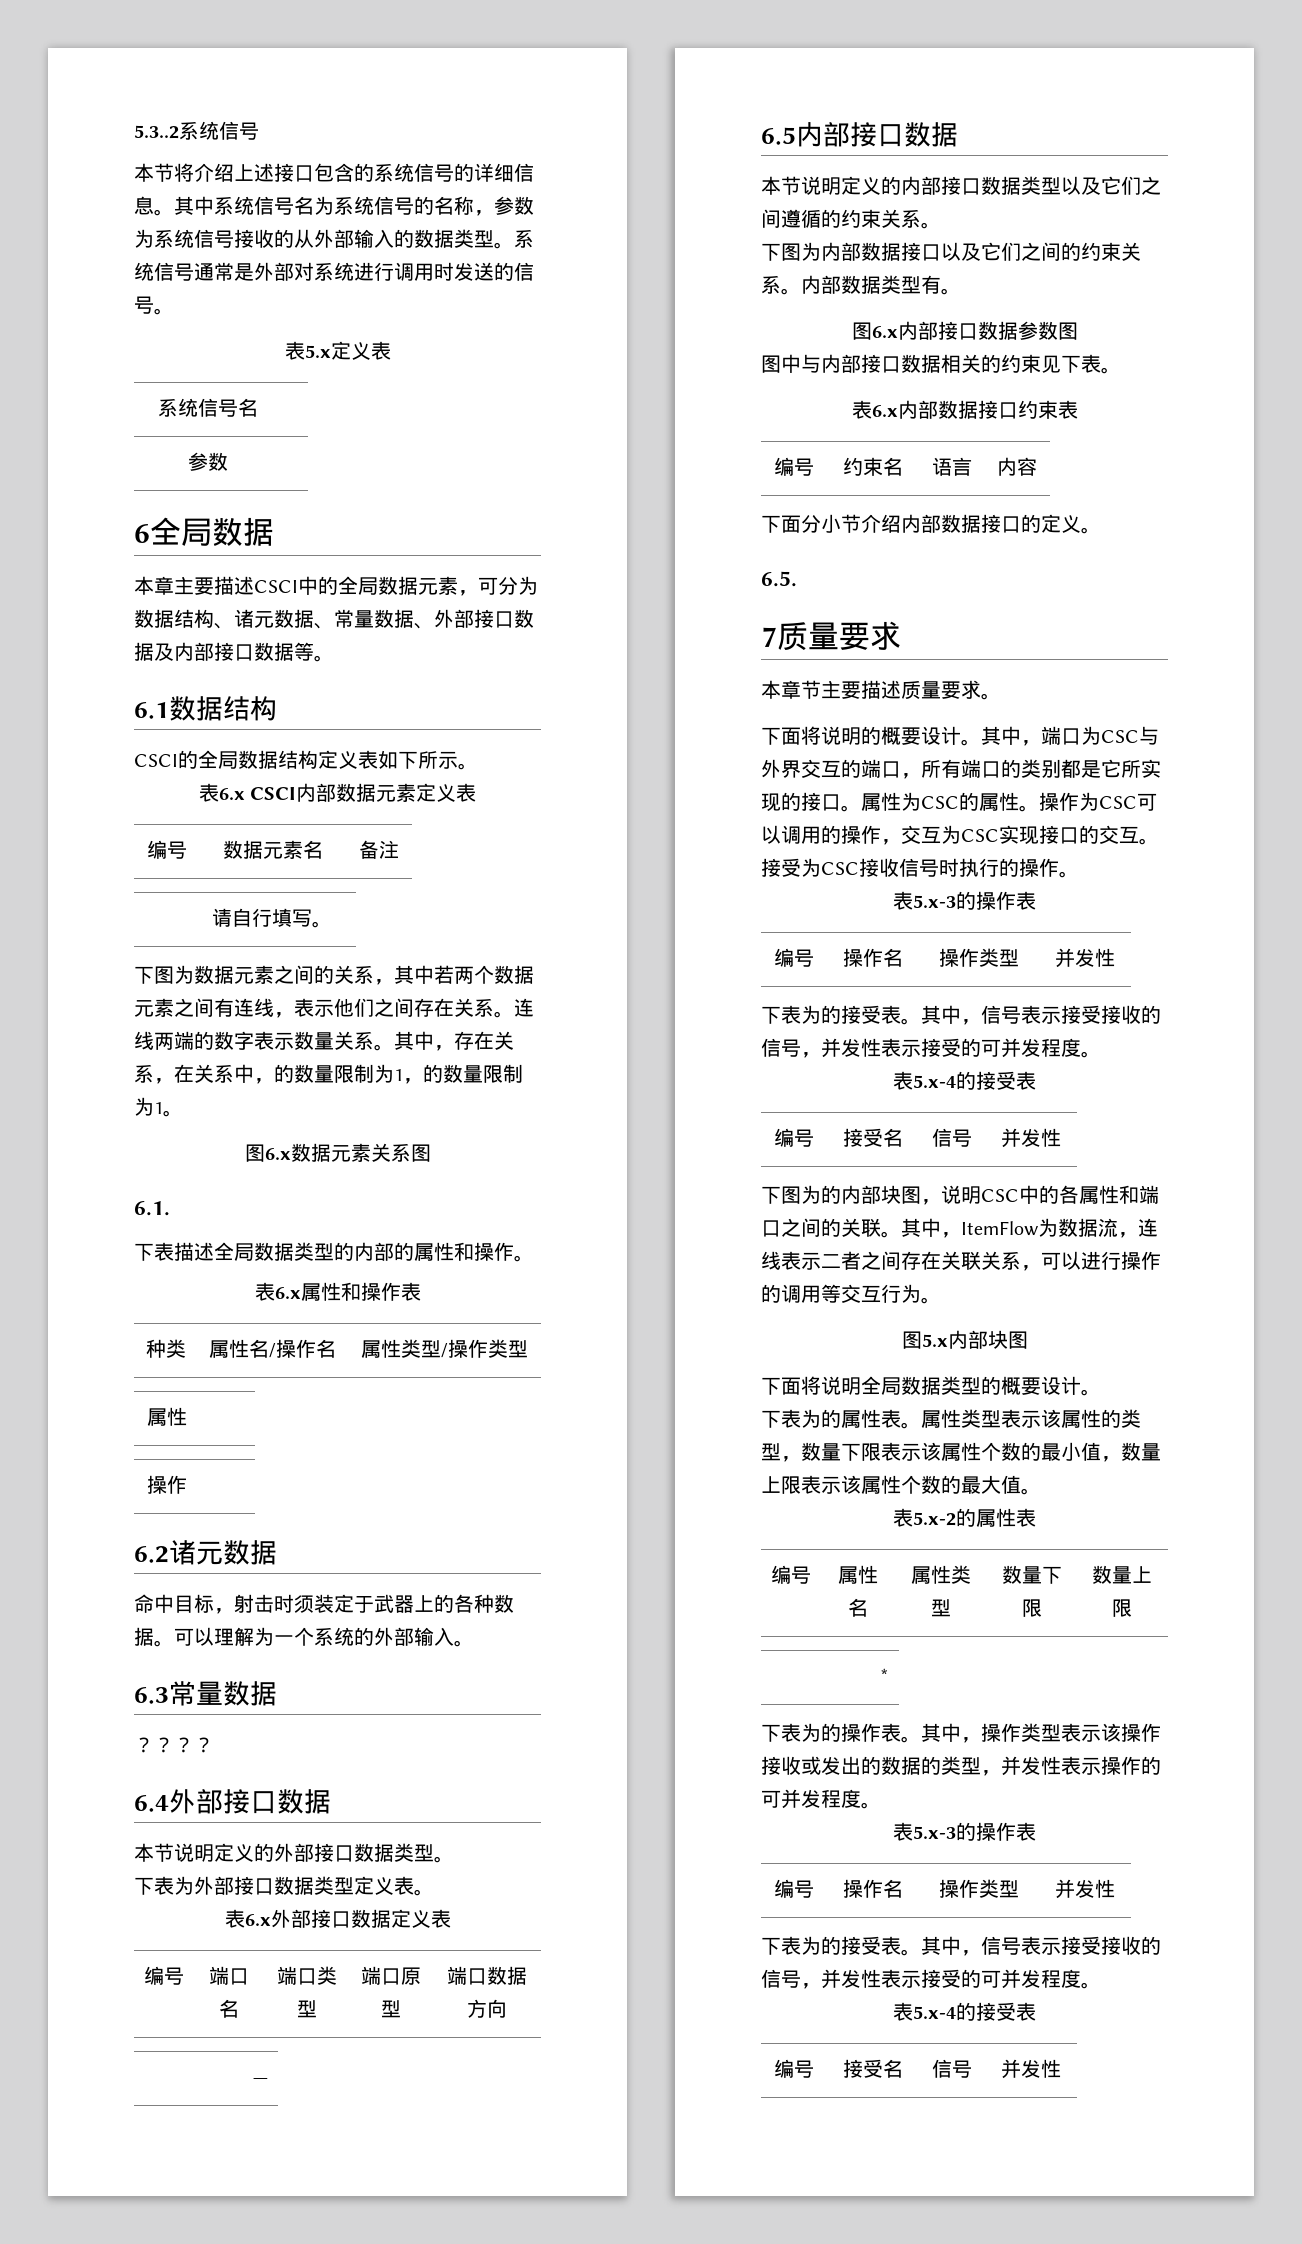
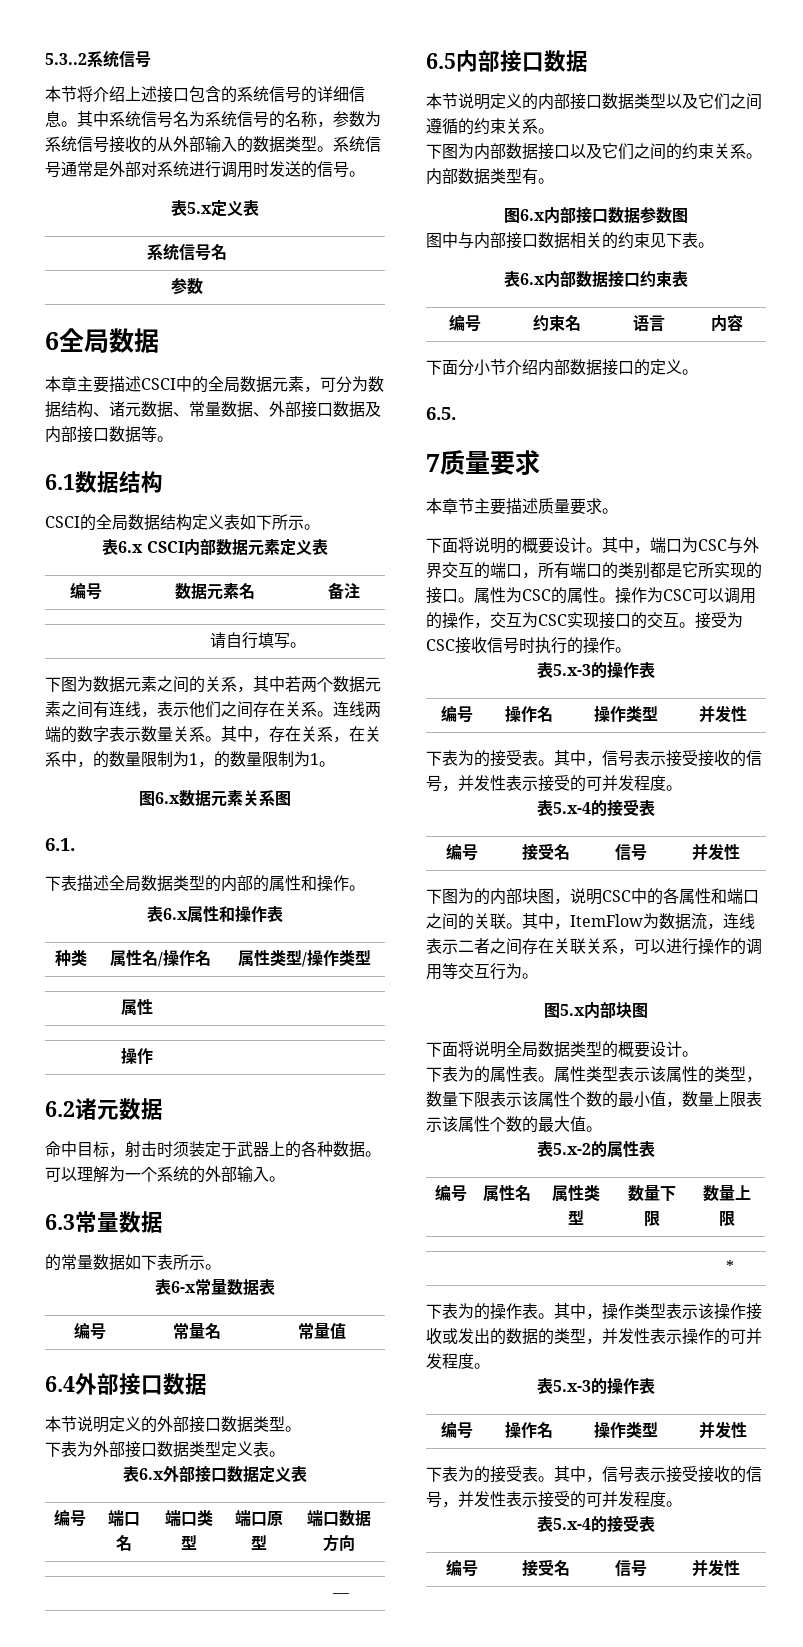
[134,1737,214,1753] ？？？？ -> [45,1254,221,1271] [155,1279,275,1296] [74,1322,106,1340] [173,1323,221,1340] [298,1323,346,1340] 的常量数据如下表所示。 // 表6-x常量数据表 // 编号 | 常量名 | 常量值

